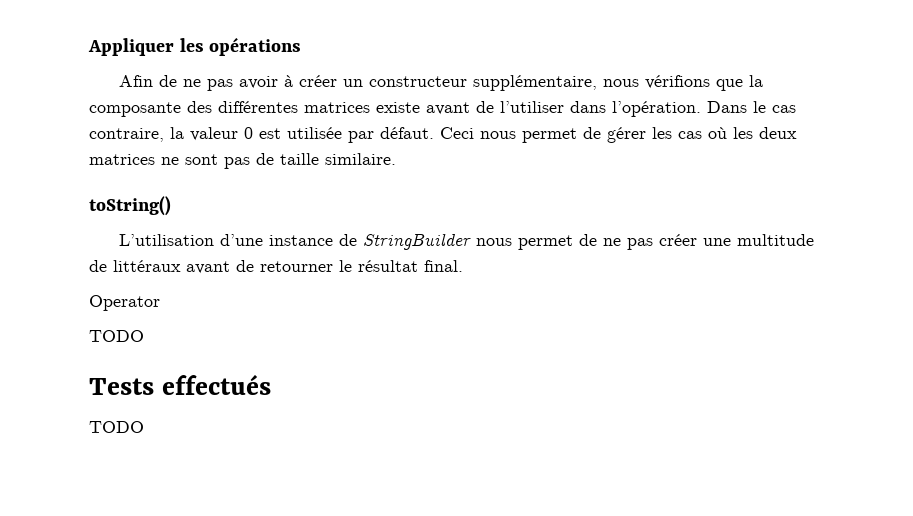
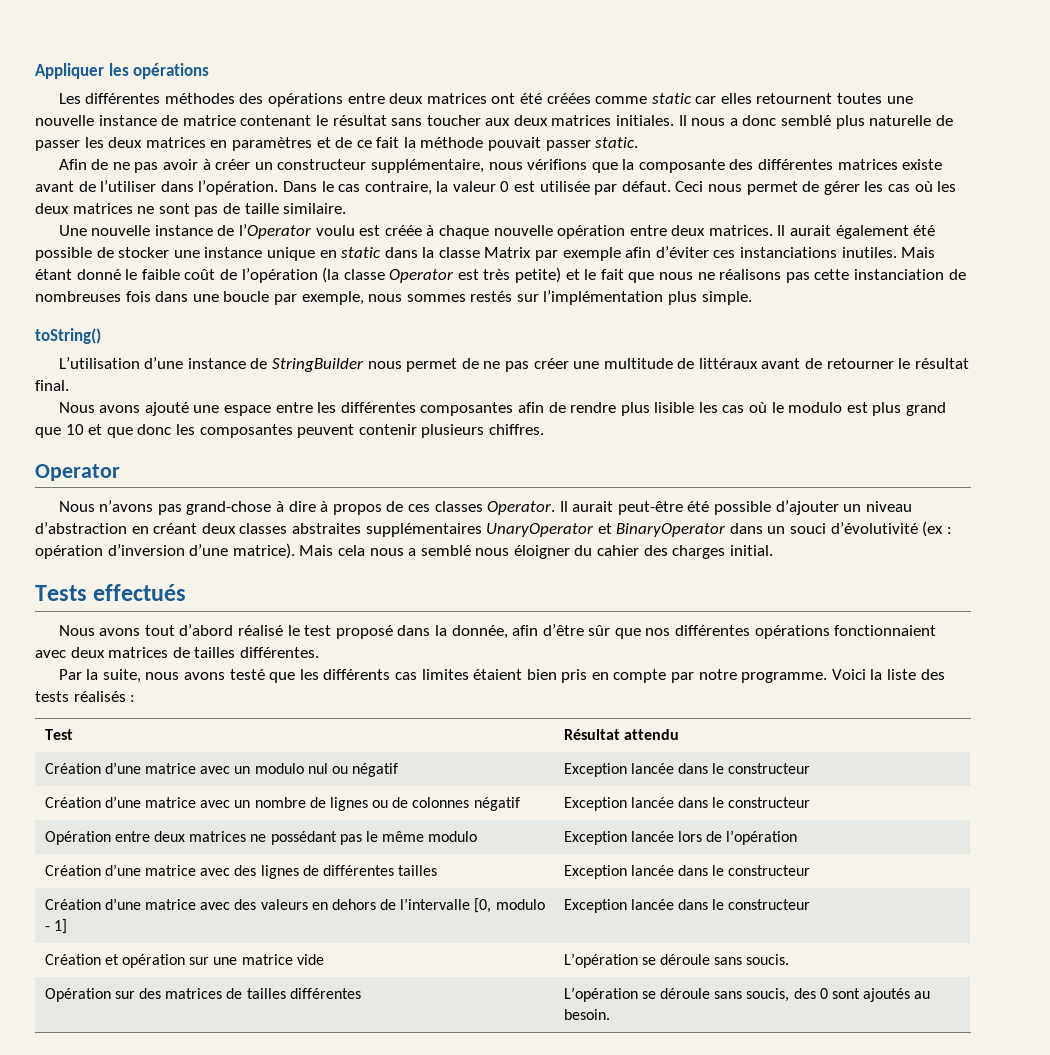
(302, 46) none -> [58,93,913,107] [35,115,953,129] [35,137,639,151] // Les différentes méthodes des opérations entre deux matrices ont été créées comme static car elles retournent toutes une nouvelle instance de matrice contenant le résultat sans toucher aux deux matrices initiales. Il nous a donc semblé plus naturelle de passer les deux matrices en paramètres et de ce fait la méthode pouvait passer static.
(396, 159) none -> [58,224,936,239] [35,246,936,261] [35,267,966,283] [35,290,752,305] // Une nouvelle instance de l’Operator voulu est créée à chaque nouvelle opération entre deux matrices. Il aurait également été possible de stocker une instance unique en static dans la classe Matrix par exemple afin d’éviter ces instanciations inutiles. Mais étant donné le faible coût de l’opération (la classe Operator est très petite) et le fait que nous ne réalisons pas cette instanciation de nombreuses fois dans une boucle par exemple, nous sommes restés sur l’implémentation plus simple.
[89,295,160,311] [89,330,144,342] [89,374,272,395] [89,421,144,433] Operator // TODO // Tests effectués // TODO -> [58,402,947,416] [35,424,544,438] [35,464,120,481] [58,500,912,515] [35,521,952,537] [35,543,773,559] [35,584,187,601] [58,624,937,639] [35,647,319,658] [58,669,945,683] [35,691,136,702] [44,729,73,740] [563,729,679,740] [44,762,399,777] [563,763,811,777] [44,796,520,811] [563,797,811,811] [44,831,478,845] [563,830,798,845] [44,864,438,879] [563,865,811,879] [44,898,545,913] [44,919,67,934] [563,899,811,913] [44,954,324,968] [563,953,790,968] [44,988,361,1002] [563,987,931,1002] [563,1009,610,1020] Nous avons ajouté une espace entre les différentes composantes afin de rendre plus lisible les cas où le modulo est plus grand que 10 et que donc les composantes peuvent contenir plusieurs chiffres. // Operator // Nous n’avons pas grand-chose à dire à propos de ces classes Operator. Il aurait peut-être été possible d’ajouter un niveau d’abstraction en créant deux classes abstraites supplémentaires UnaryOperator et BinaryOperator dans un souci d’évolutivité (ex : opération d’inversion d’une matrice). Mais cela nous a semblé nous éloigner du cahier des charges initial. // Tests effectués // Nous avons tout d’abord réalisé le test proposé dans la donnée, afin d’être sûr que nos différentes opérations fonctionnaient avec deux matrices de tailles différentes. // Par la suite, nous avons testé que les différents cas limites étaient bien pris en compte par notre programme. Voici la liste des tests réalisés : // Test | Résultat attendu // Création d’une matrice avec un modulo nul ou négatif | Exception lancée dans le constructeur // Création d’une matrice avec un nombre de lignes ou de colonnes négatif | Exception lancée dans le constructeur // Opération entre deux matrices ne possédant pas le même modulo | Exception lancée lors de l’opération // Création d’une matrice avec des lignes de différentes tailles | Exception lancée dans le constructeur // Création d’une matrice avec des valeurs en dehors de l’intervalle [0, modulo - 1] | Exception lancée dans le constructeur // Création et opération sur une matrice vide | L’opération se déroule sans soucis. // Opération sur des matrices de tailles différentes | L’opération se déroule sans soucis, des 0 sont ajoutés au besoin.

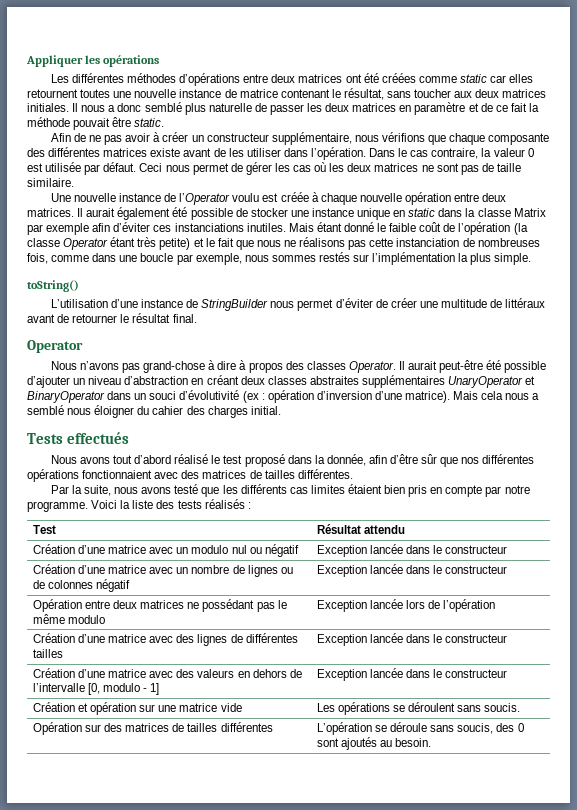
[239,93,343,107] des opérations -> [179,73,241,86] d’opérations
[332,115,387,126] résultat -> [343,88,384,100] résultat,
[231,137,312,151] paramètres -> [414,102,466,115] paramètre
[545,140,591,151] passer -> [112,117,132,127] être
[622,159,635,170] la -> [449,133,486,145] chaque
[100,180,157,192] l’utiliser -> [228,148,281,157] les utiliser
[457,269,479,280] est -> [110,237,136,247] étant
[125,291,151,302] fois -> [27,253,90,264] fois, comme
(664, 297) none -> [458,253,469,262] la
[461,358,529,372] de ne pas -> [335,298,388,308] d’éviter de
[58,402,947,416] [35,424,544,438] // Nous avons ajouté une espace entre les différentes composantes afin de rendre plus lisible les cas où le modulo est plus grand que 10 et que donc les composantes peuvent contenir plusieurs chiffres. -> (197, 318) none
[386,501,430,512] de ces -> [285,361,304,370] des
[70,647,105,658] deux -> [181,470,200,479] des
[563,953,710,968] L’opération se déroule -> [316,702,456,715] Les opérations se déroulent

